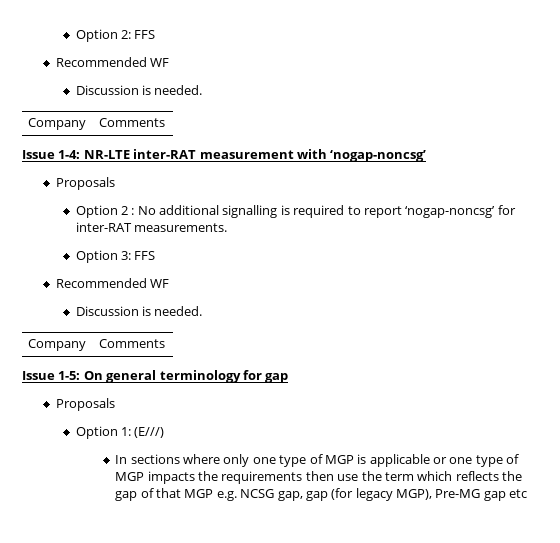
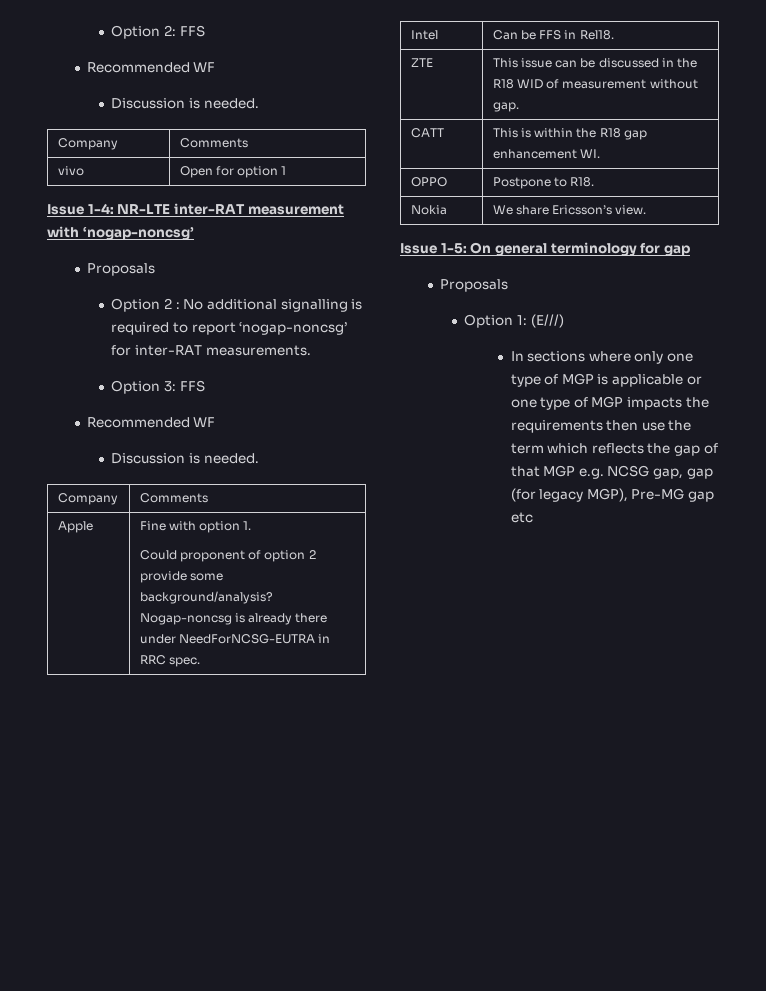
(166, 122) none -> [57,166,84,176] [179,166,287,178] // vivo | Open for option 1
(166, 343) none -> [57,521,93,533] [139,521,252,533] [139,550,316,562] [139,571,223,583] [139,591,273,604] [139,613,328,625] [139,634,331,644] [139,655,200,667] [410,30,438,40] [492,30,614,40] [410,58,433,67] [492,58,698,68] [492,79,698,89] [492,102,519,112] [410,128,444,138] [492,128,647,140] [492,149,600,159] [410,177,447,187] [492,177,595,189] [410,205,447,215] [492,205,647,215] // Apple | Fine with option 1. // Could proponent of option 2 provide some background/analysis? Nogap-noncsg is already there under NeedForNCSG-EUTRA in RRC spec. // Intel | Can be FFS in Rel18. // ZTE | This issue can be discussed in the R18 WID of measurement without gap. // CATT | This is within the R18 gap enhancement WI. // OPPO | Postpone to R18. // Nokia | We share Ericsson’s view.

